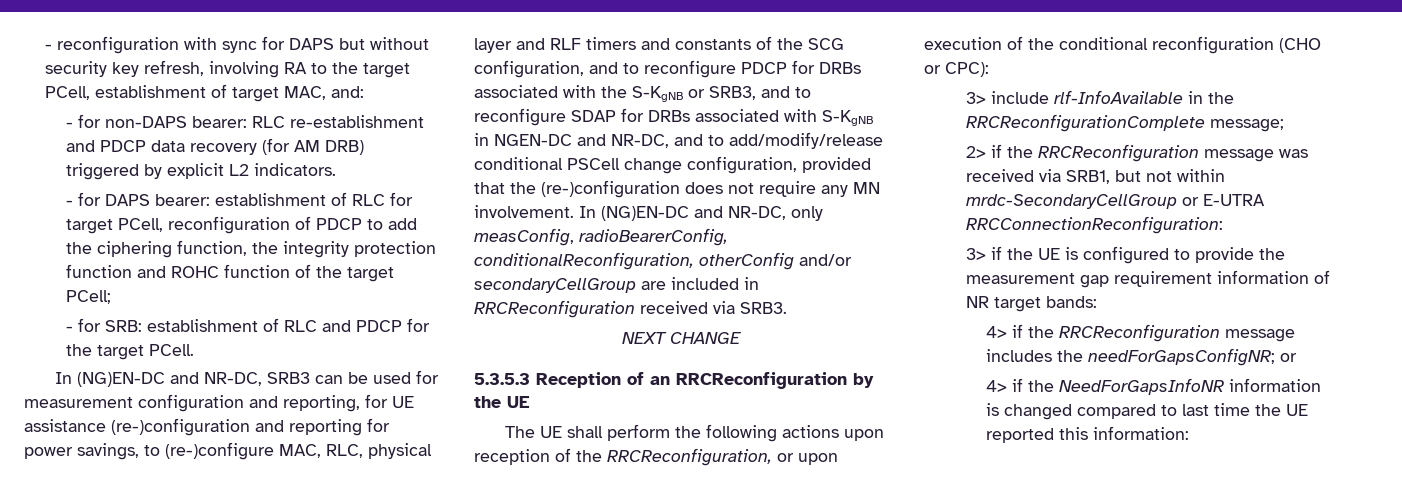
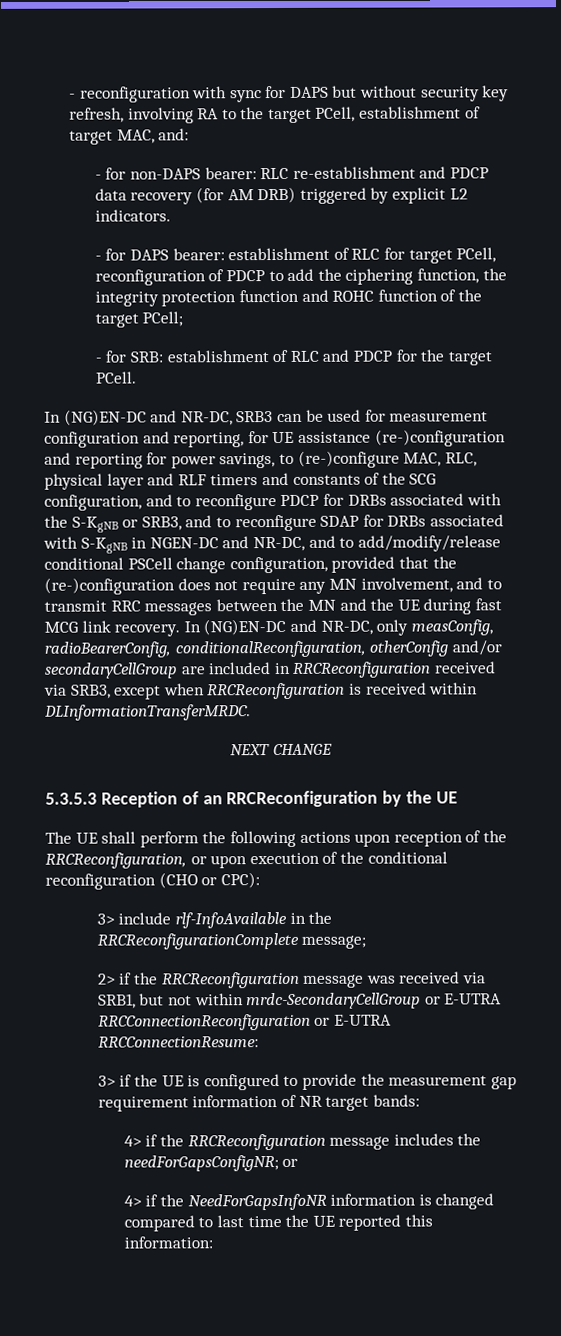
[474,205,574,218] involvement. -> [360,577,502,593] [44,598,502,616] [44,620,181,637] involvement, and to transmit RRC messages between the MN and the UE during fast MCG link recovery.
[740,302,787,314] SRB3. -> [70,682,479,700] [44,704,251,721] SRB3, except when RRCReconfiguration is received within DLInformationTransferMRDC.
[965,216,1223,234] RRCConnectionReconfiguration: -> [97,1013,393,1031] [97,1036,259,1048] RRCConnectionReconfiguration or E-UTRA RRCConnectionResume:

